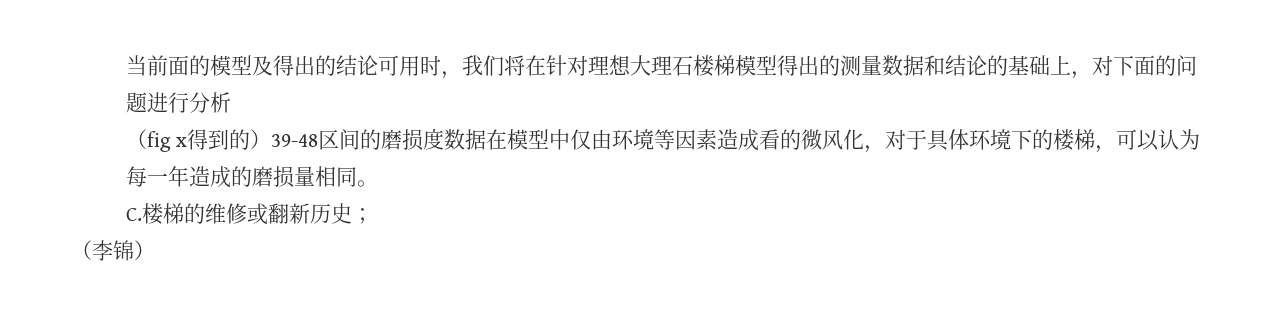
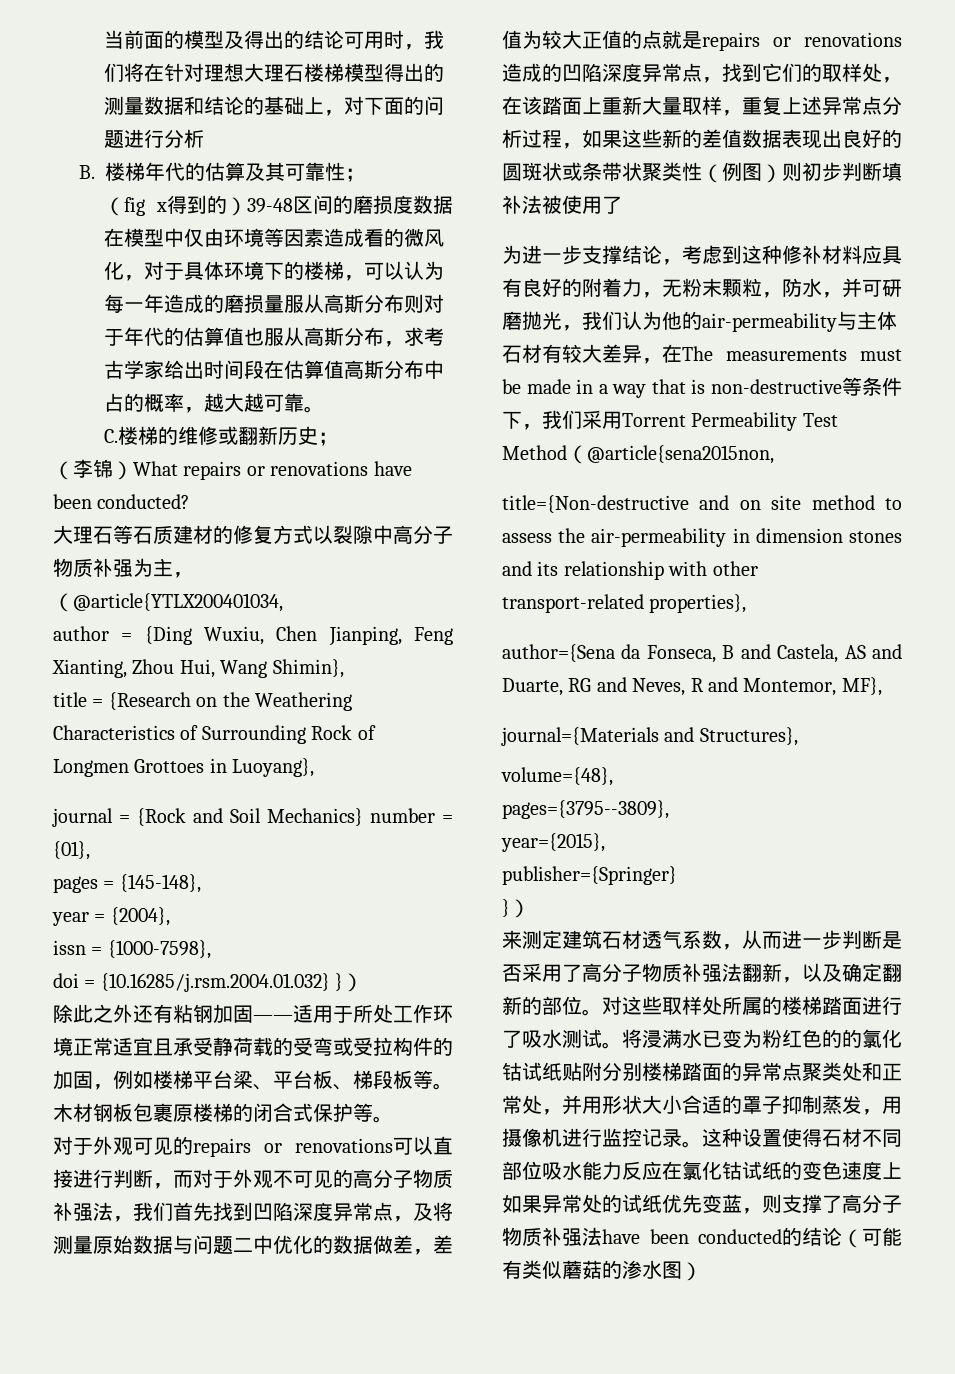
(231, 102) none -> [78,162,365,182] // B.楼梯年代的估算及其可靠性；
[314,166,357,187] 相同 -> [284,294,445,313] [104,327,445,347] [104,360,445,379] [104,393,305,413] 服从高斯分布则对于年代的估算值也服从高斯分布，求考古学家给出时间段在估算值高斯分布中占的概率，越大越可靠
(155, 250) none -> [133,461,412,480] [53,494,190,509] [53,525,453,544] [53,558,193,578] [53,593,283,612] [53,626,453,646] [52,659,344,678] [53,692,352,711] [53,725,376,744] [53,758,315,777] [52,808,453,827] [53,841,90,860] [53,874,201,893] [52,907,170,926] [53,940,211,959] [53,973,364,992] [53,1004,453,1024] [53,1037,453,1056] [53,1070,453,1090] [53,1103,393,1123] [53,1136,453,1157] [53,1169,453,1189] [53,1202,453,1222] [53,1235,453,1255] [502,30,902,51] [502,63,902,83] [502,96,902,116] [502,129,902,149] [502,162,902,183] [502,195,622,214] [502,245,902,265] [502,278,902,298] [502,311,897,332] [502,344,902,364] [502,377,902,398] [502,410,838,431] [502,445,774,464] [502,495,902,513] [502,528,902,547] [502,561,758,580] [502,594,747,613] [502,644,902,663] [502,677,882,696] [501,727,798,746] [501,767,613,786] [502,800,669,819] [501,833,605,852] [502,866,677,885] [502,899,530,918] [502,930,902,950] [502,963,902,983] [502,996,902,1016] [502,1029,902,1049] [502,1062,902,1081] [502,1095,902,1115] [502,1128,902,1148] [502,1161,902,1180] [502,1194,902,1214] [502,1227,902,1248] [502,1260,702,1281] What repairs or renovations have been conducted? // 大理石等石质建材的修复方式以裂隙中高分子物质补强为主， // （@article{YTLX200401034, // author = {Ding Wuxiu, Chen Jianping, Feng Xianting, Zhou Hui, Wang Shimin}, // title = {Research on the Weathering Characteristics of Surrounding Rock of Longmen Grottoes in Luoyang}, // journal = {Rock and Soil Mechanics} number = {01}, // pages = {145-148}, // year = {2004}, // issn = {1000-7598}, // doi = {10.16285/j.rsm.2004.01.032} }） // 除此之外还有粘钢加固——适用于所处工作环境正常适宜且承受静荷载的受弯或受拉构件的加固，例如楼梯平台梁、平台板、梯段板等。木材钢板包裹原楼梯的闭合式保护等。 // 对于外观可见的repairs or renovations可以直接进行判断，而对于外观不可见的高分子物质补强法，我们首先找到凹陷深度异常点，及将测量原始数据与问题二中优化的数据做差，差值为较大正值的点就是repairs or renovations造成的凹陷深度异常点，找到它们的取样处，在该踏面上重新大量取样，重复上述异常点分析过程，如果这些新的差值数据表现出良好的圆斑状或条带状聚类性（例图）则初步判断填补法被使用了 // 为进一步支撑结论，考虑到这种修补材料应具有良好的附着力，无粉末颗粒，防水，并可研磨抛光，我们认为他的air-permeability与主体石材有较大差异，在The measurements must be made in a way that is non-destructive等条件下，我们采用Torrent Permeability Test Method（@article{sena2015non, // title={Non-destructive and on site method to assess the air-permeability in dimension stones and its relationship with other transport-related properties}, // author={Sena da Fonseca, B and Castela, AS and Duarte, RG and Neves, R and Montemor, MF}, // journal={Materials and Structures}, // volume={48}, // pages={3795--3809}, // year={2015}, // publisher={Springer} // }） // 来测定建筑石材透气系数，从而进一步判断是否采用了高分子物质补强法翻新，以及确定翻新的部位。对这些取样处所属的楼梯踏面进行了吸水测试。将浸满水已变为粉红色的的氯化钴试纸贴附分别楼梯踏面的异常点聚类处和正常处，并用形状大小合适的罩子抑制蒸发，用摄像机进行监控记录。这种设置使得石材不同部位吸水能力反应在氯化钴试纸的变色速度上如果异常处的试纸优先变蓝，则支撑了高分子物质补强法have been conducted的结论（可能有类似蘑菇的渗水图）

